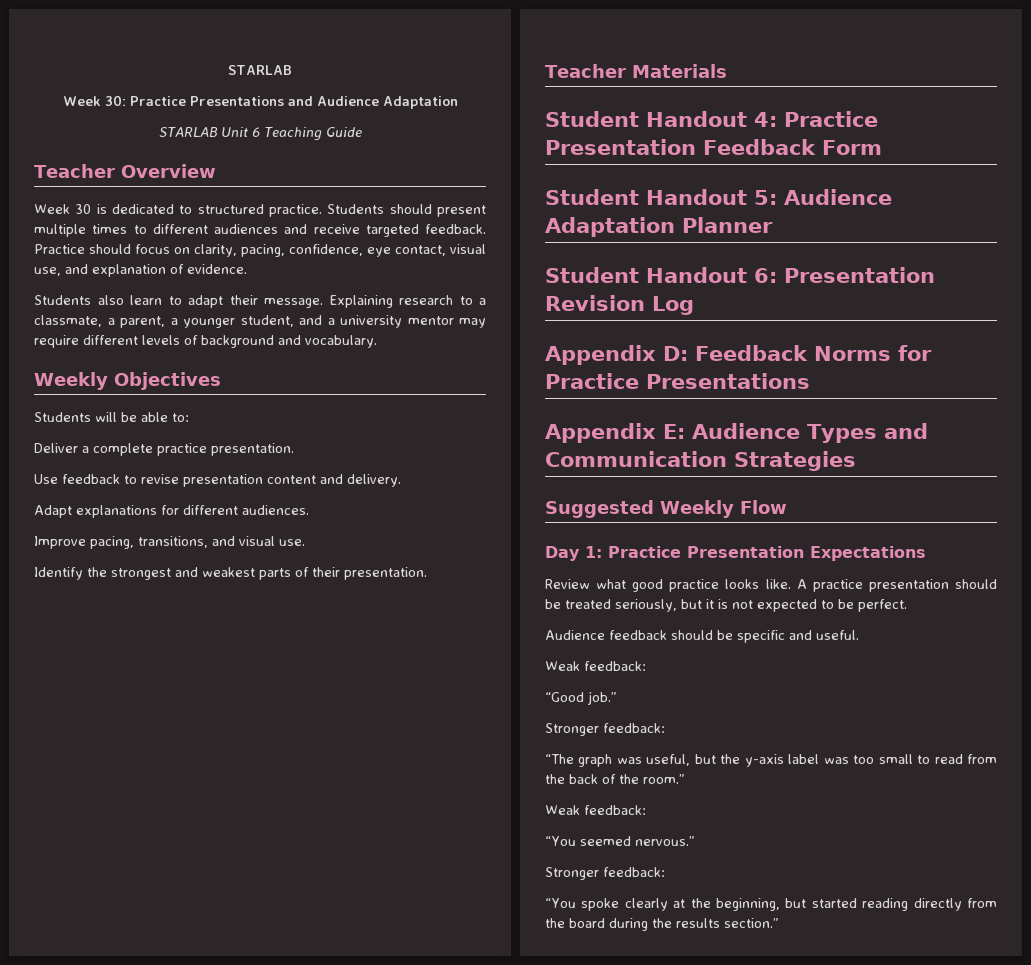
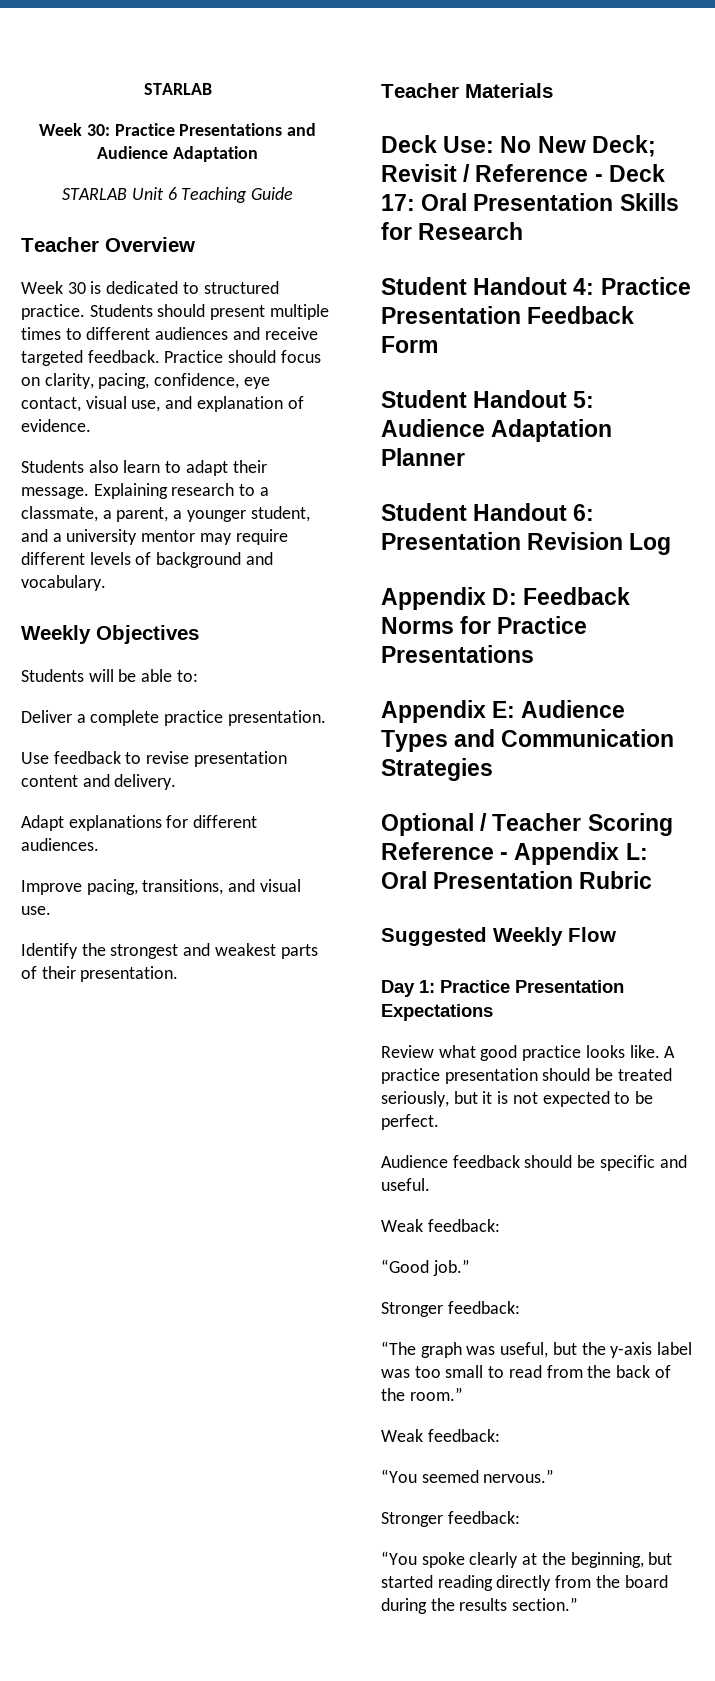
(727, 71) none -> [381,135,656,157] [381,164,665,182] [381,193,679,211] [381,222,524,240] // Deck Use: No New Deck; Revisit / Reference - Deck 17: Oral Presentation Skills for Research
(856, 461) none -> [381,813,673,836] [381,842,648,865] [381,871,653,889] // Optional / Teacher Scoring Reference - Appendix L: Oral Presentation Rubric

